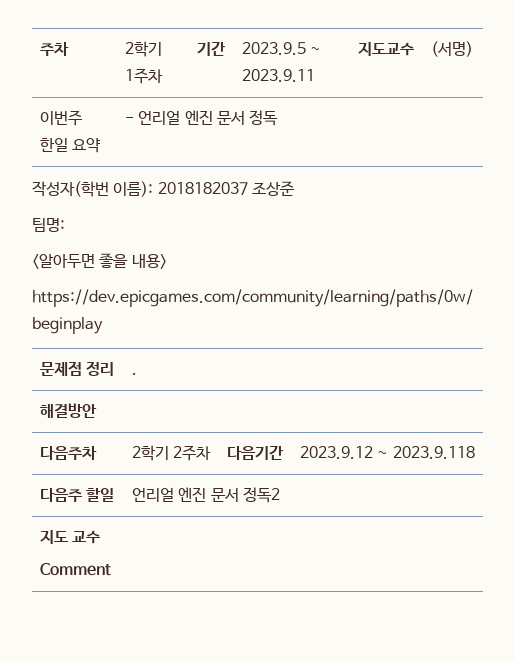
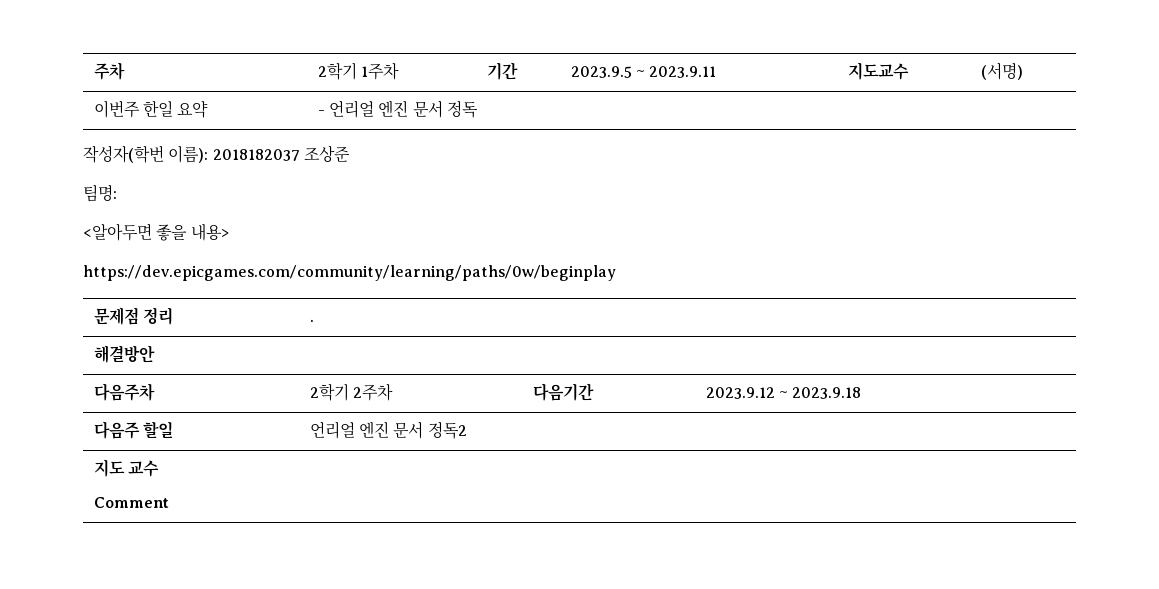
[392,446,475,459] 2023.9.118 -> [792,387,862,399] 2023.9.18

